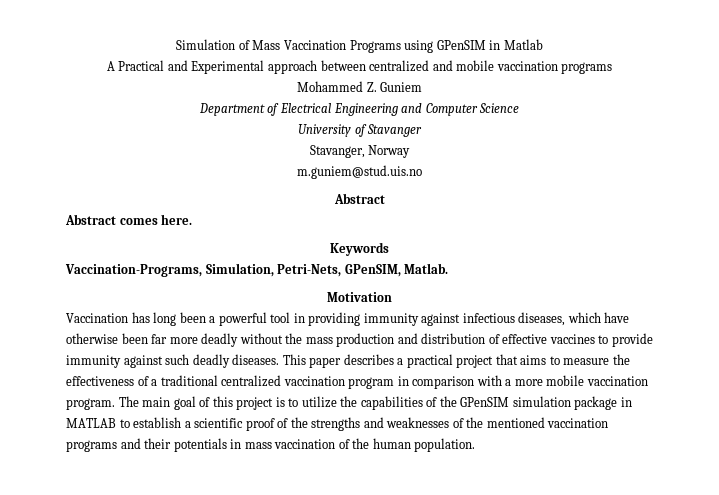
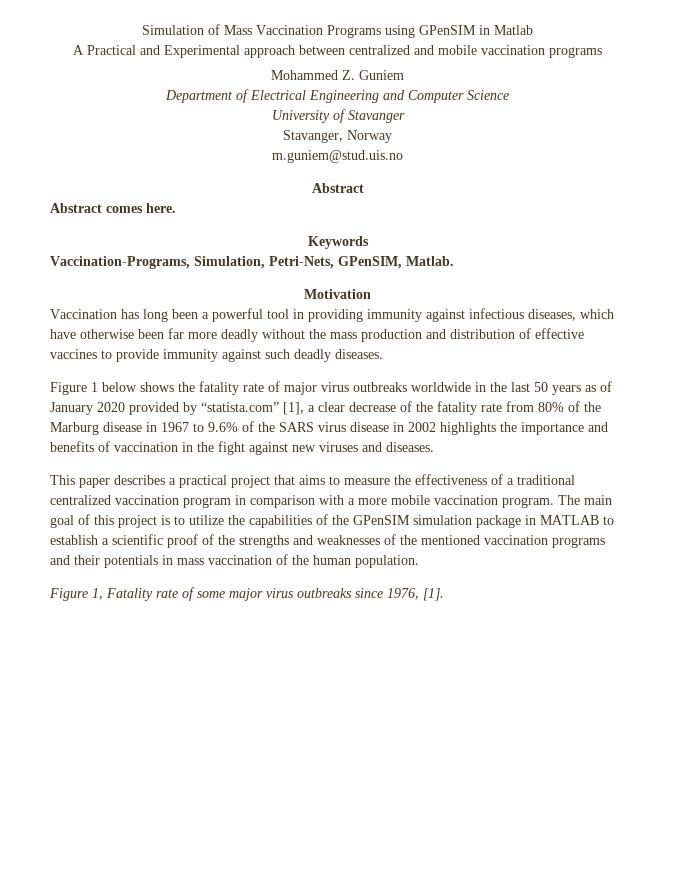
(280, 359) none -> [50,381,612,395] [50,401,601,415] [50,421,608,435] [50,441,434,455] // Figure 1 below shows the fatality rate of major virus outbreaks worldwide in the last 50 years as of January 2020 provided by “statista.com” [1], a clear decrease of the fatality rate from 80% of the Marburg disease in 1967 to 9.6% of the SARS virus disease in 2002 highlights the importance and benefits of vaccination in the fight against new viruses and diseases. //
(476, 445) none -> [49,587,444,601] // Figure 1, Fatality rate of some major virus outbreaks since 1976, [1].

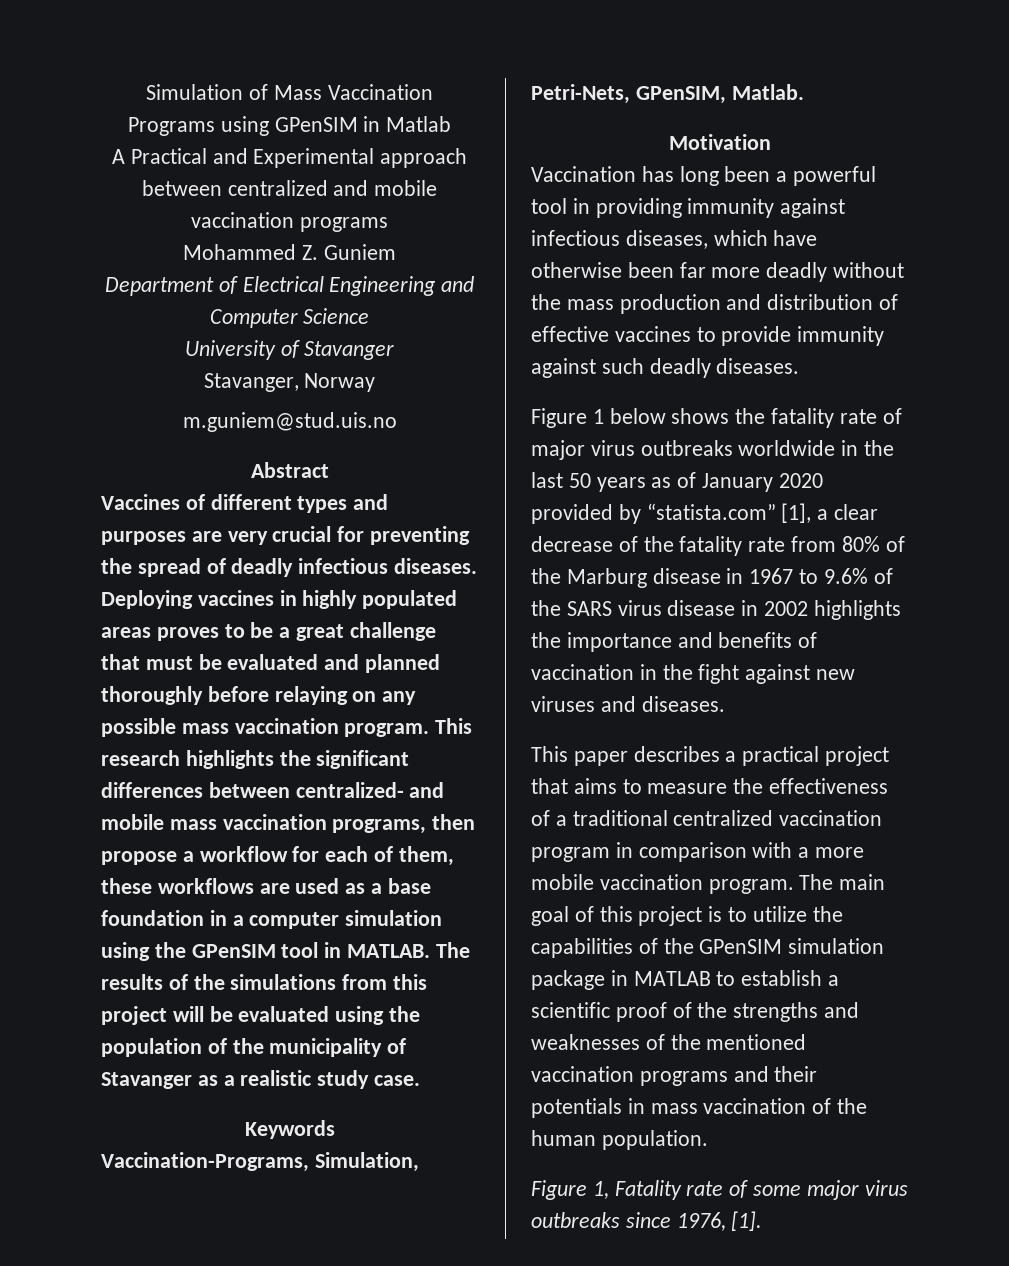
[50,203,176,213] Abstract comes here. -> [101,494,389,513] [101,526,471,545] [101,558,478,577] [101,590,458,609] [101,622,436,641] [101,654,441,673] [101,686,417,705] [101,718,473,737] [101,750,410,769] [101,782,445,798] [101,814,476,834] [101,846,454,866] [101,878,431,894] [101,910,443,929] [101,942,470,961] [101,974,428,990] [101,1006,421,1025] [101,1038,407,1057] [101,1070,421,1089] Vaccines of different types and purposes are very crucial for preventing the spread of deadly infectious diseases. Deploying vaccines in highly populated areas proves to be a great challenge that must be evaluated and planned thoroughly before relaying on any possible mass vaccination program. This research highlights the significant differences between centralized- and mobile mass vaccination programs, then propose a workflow for each of them, these workflows are used as a base foundation in a computer simulation using the GPenSIM tool in MATLAB. The results of the simulations from this project will be evaluated using the population of the municipality of Stavanger as a realistic study case.

